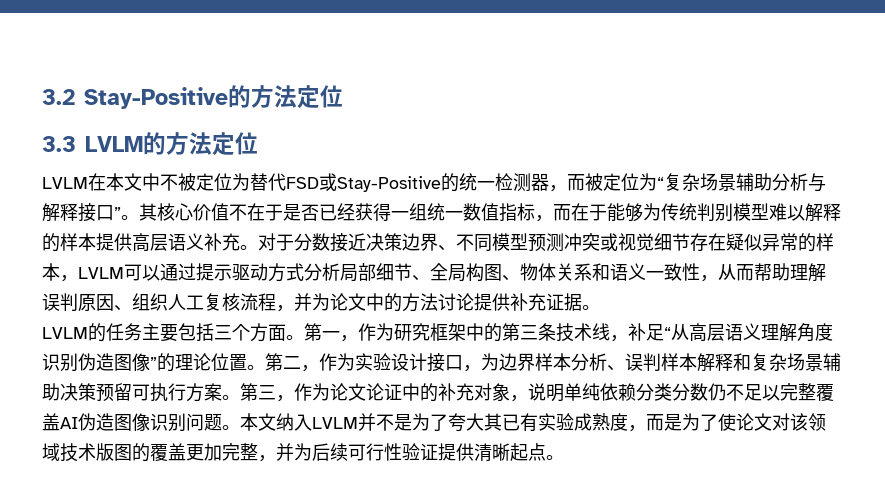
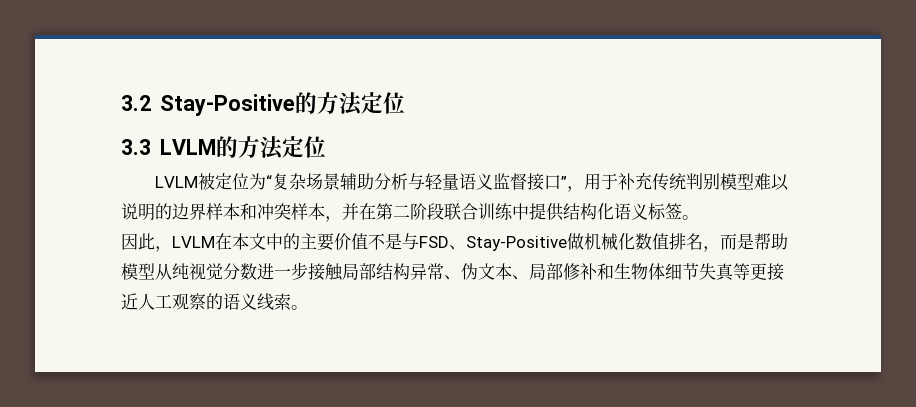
[88,173,585,192] 在本文中不被定位为替代FSD或Stay-Positive的统一检测器，而 -> (198, 182) none
[42,203,841,222] [42,233,834,252] [42,263,826,282] [42,293,600,312] [42,323,833,342] [42,353,841,372] [42,383,834,402] [42,413,826,432] [42,443,546,462] 解释接口”。其核心价值不在于是否已经获得一组统一数值指标，而在于能够为传统判别模型难以解释的样本提供高层语义补充。对于分数接近决策边界、不同模型预测冲突或视觉细节存在疑似异常的样本，LVLM可以通过提示驱动方式分析局部细节、全局构图、物体关系和语义一致性，从而帮助理解误判原因、组织人工复核流程，并为论文中的方法讨论提供补充证据。 // LVLM的任务主要包括三个方面。第一，作为研究框架中的第三条技术线，补足“从高层语义理解角度识别伪造图像”的理论位置。第二，作为实验设计接口，为边界样本分析、误判样本解释和复杂场景辅助决策预留可执行方案。第三，作为论文论证中的补充对象，说明单纯依赖分类分数仍不足以完整覆盖AI伪造图像识别问题。本文纳入LVLM并不是为了夸大其已有实验成熟度，而是为了使论文对该领域技术版图的覆盖更加完整，并为后续可行性验证提供清晰起点 -> [424,172,789,192] [121,203,699,222] [121,233,788,252] [121,262,784,281] [121,293,291,311] 轻量语义监督接口”，用于补充传统判别模型难以说明的边界样本和冲突样本，并在第二阶段联合训练中提供结构化语义标签。 // 因此，LVLM在本文中的主要价值不是与FSD、Stay-Positive做机械化数值排名，而是帮助模型从纯视觉分数进一步接触局部结构异常、伪文本、局部修补和生物体细节失真等更接近人工观察的语义线索

